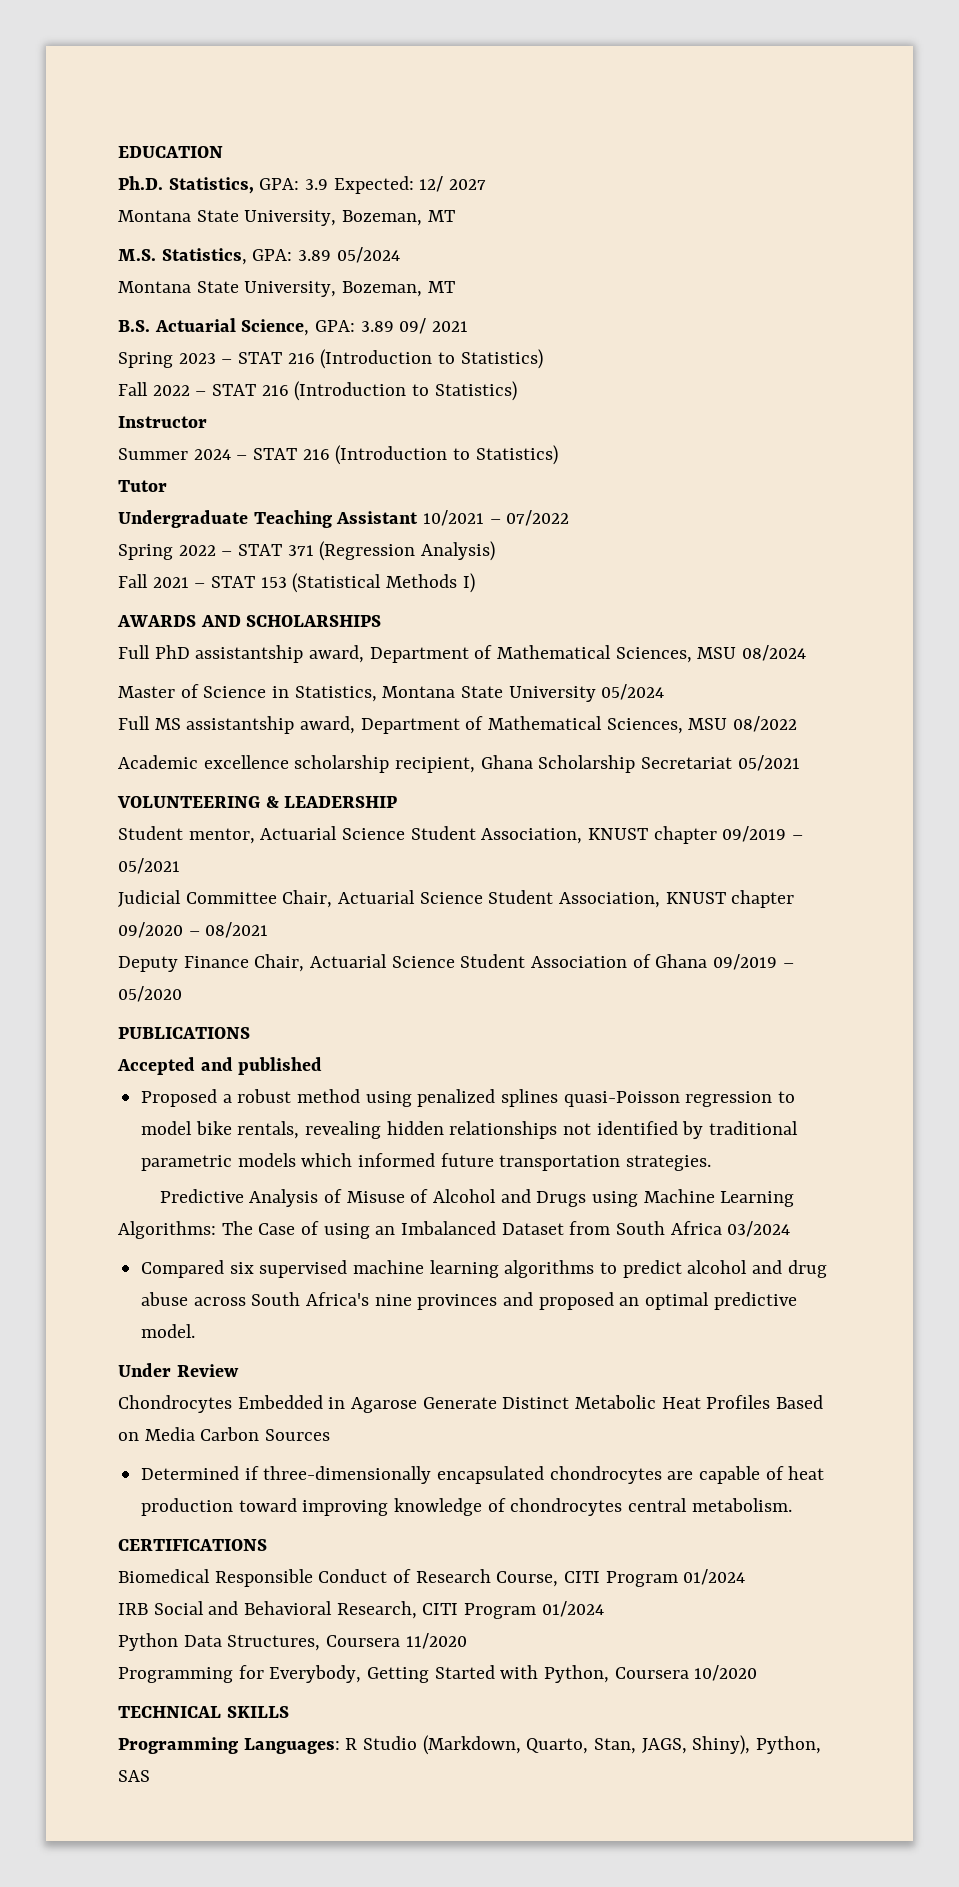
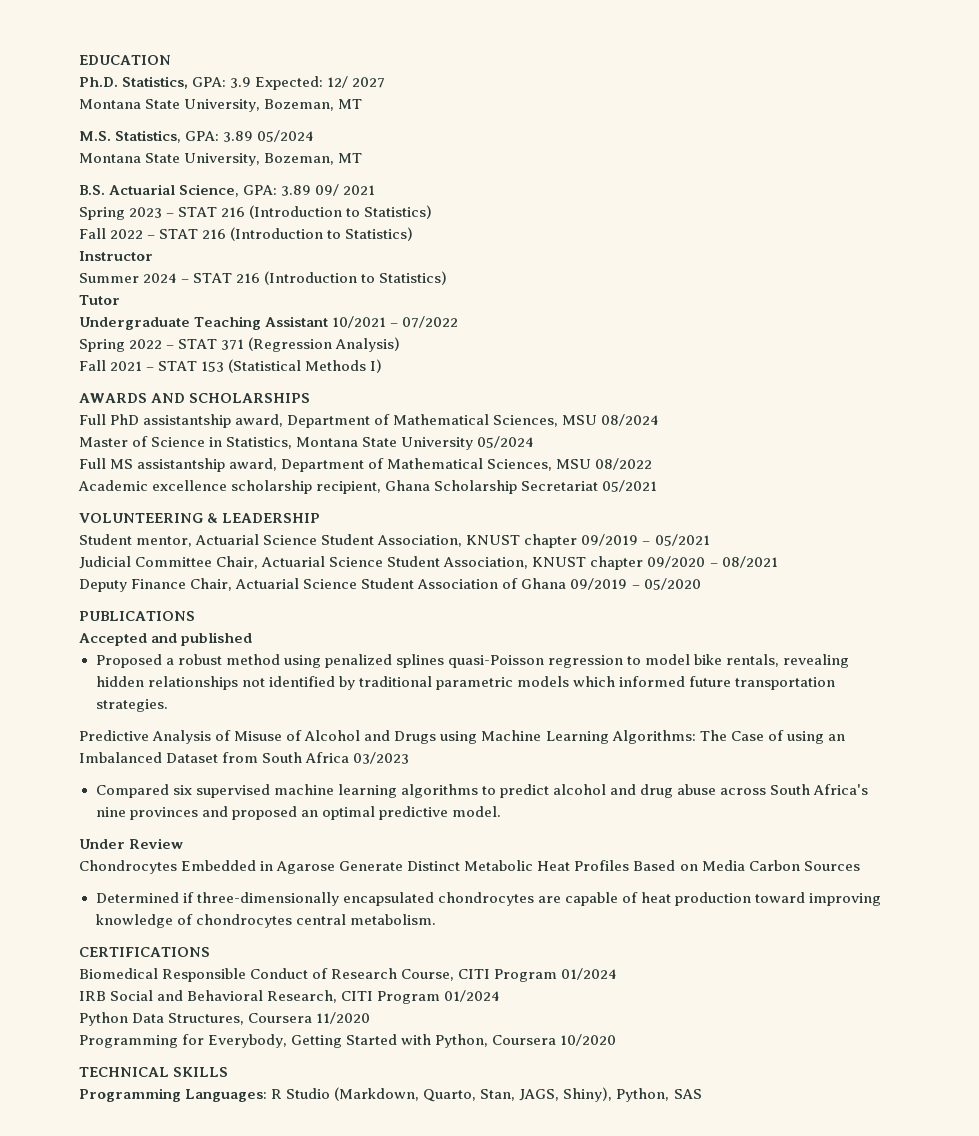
[727,1221,791,1237] 03/2024 -> [353,752,410,764] 03/2023

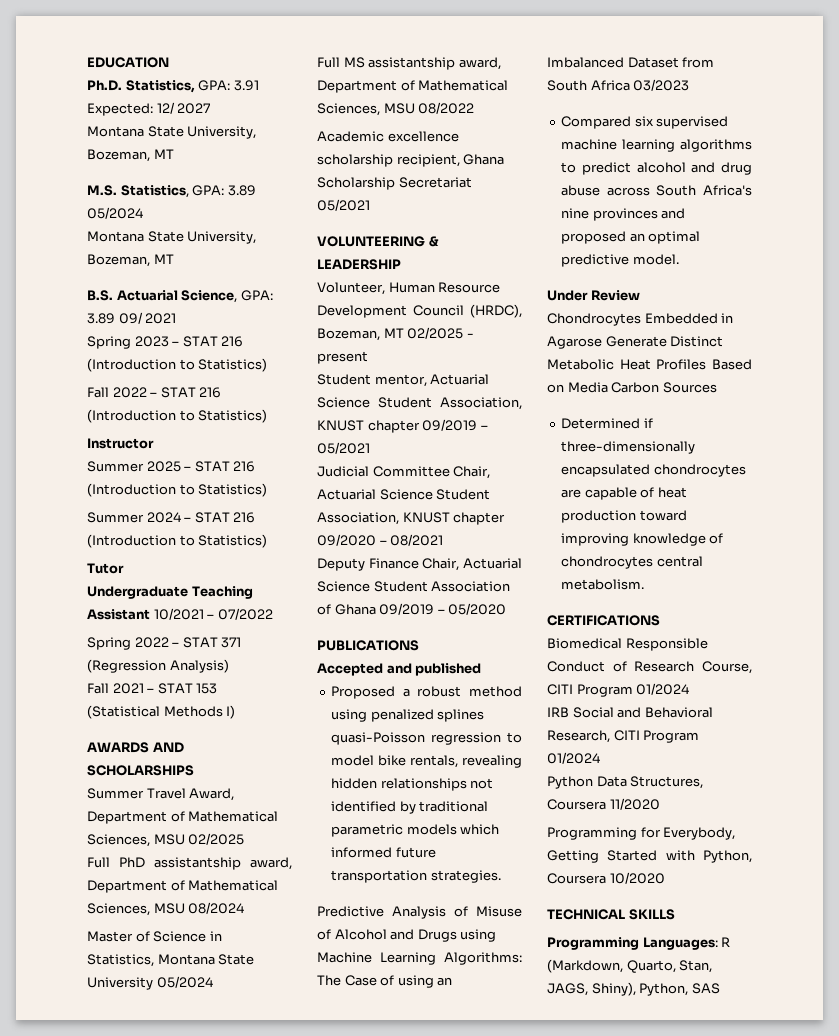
[230,77,252,88] 3.9 -> [233,80,259,91] 3.91
(153, 256) none -> [87,461,256,472] [87,483,268,497] // Summer 2025 – STAT 216 (Introduction to Statistics)
(311, 398) none -> [87,788,235,801] [87,811,279,824] [87,833,245,847] // Summer Travel Award, Department of Mathematical Sciences, MSU 02/2025
(321, 518) none -> [317,282,501,295] [317,304,522,318] [317,327,474,341] [317,351,368,364] // Volunteer, Human Resource Development Council (HRDC), Bozeman, MT 02/2025 - present
[286,1088,331,1099] Studio -> (731, 942) none

